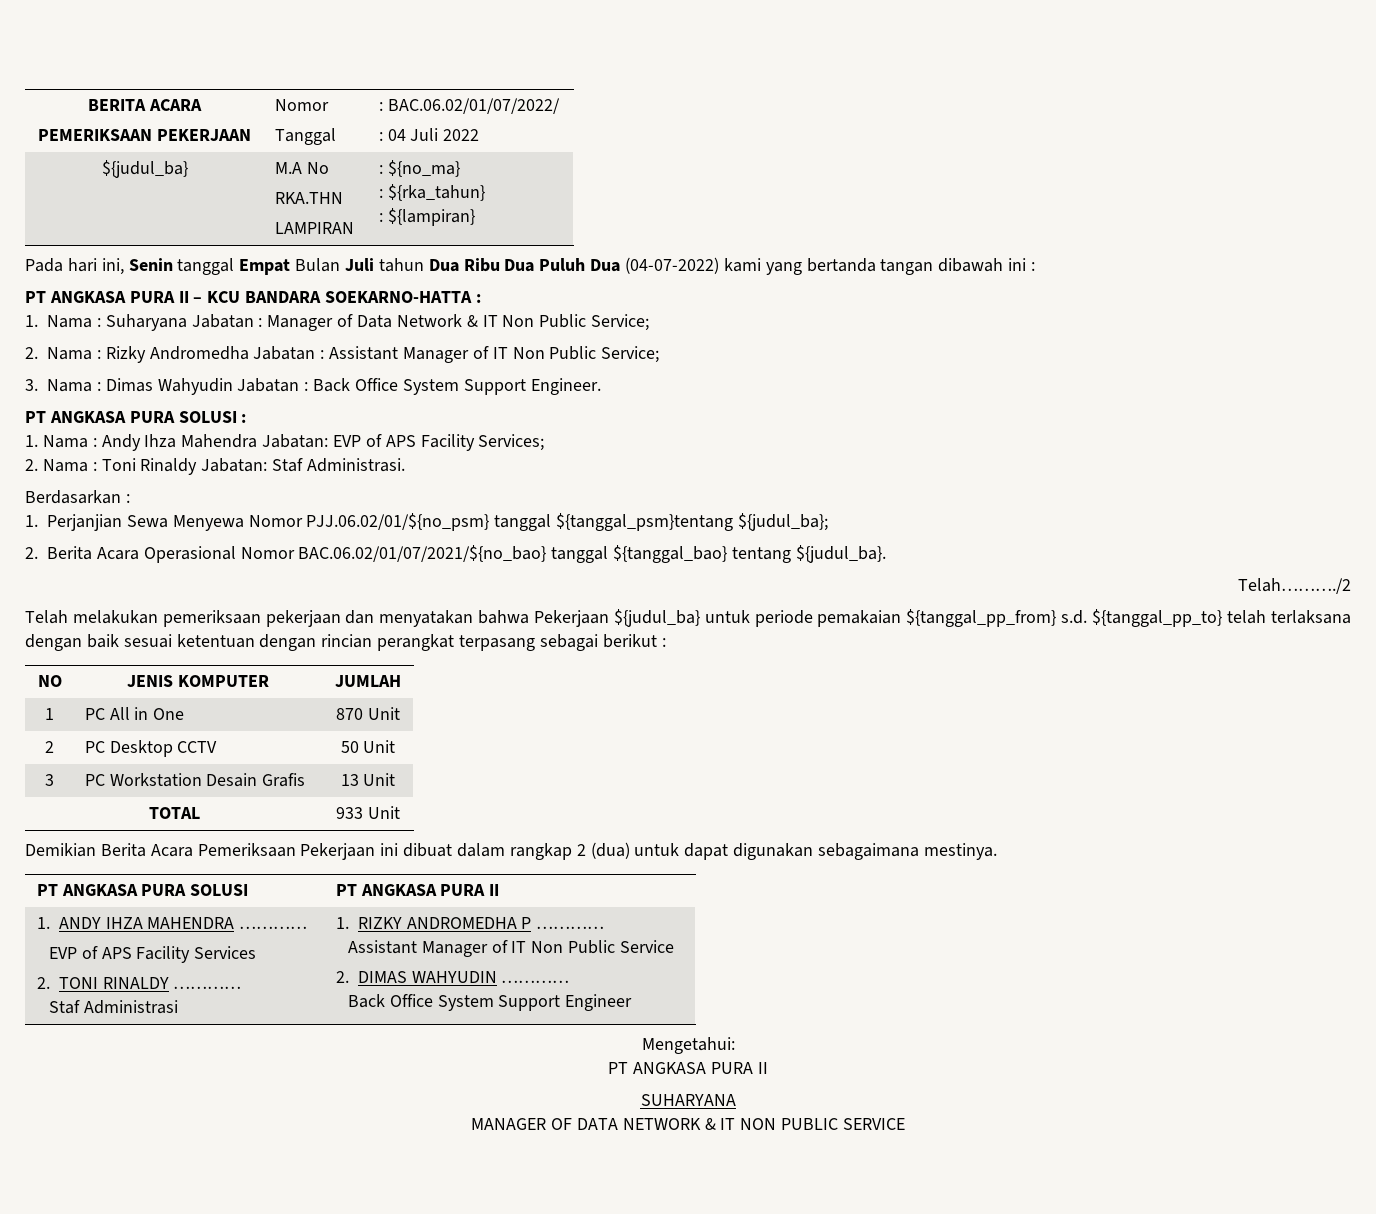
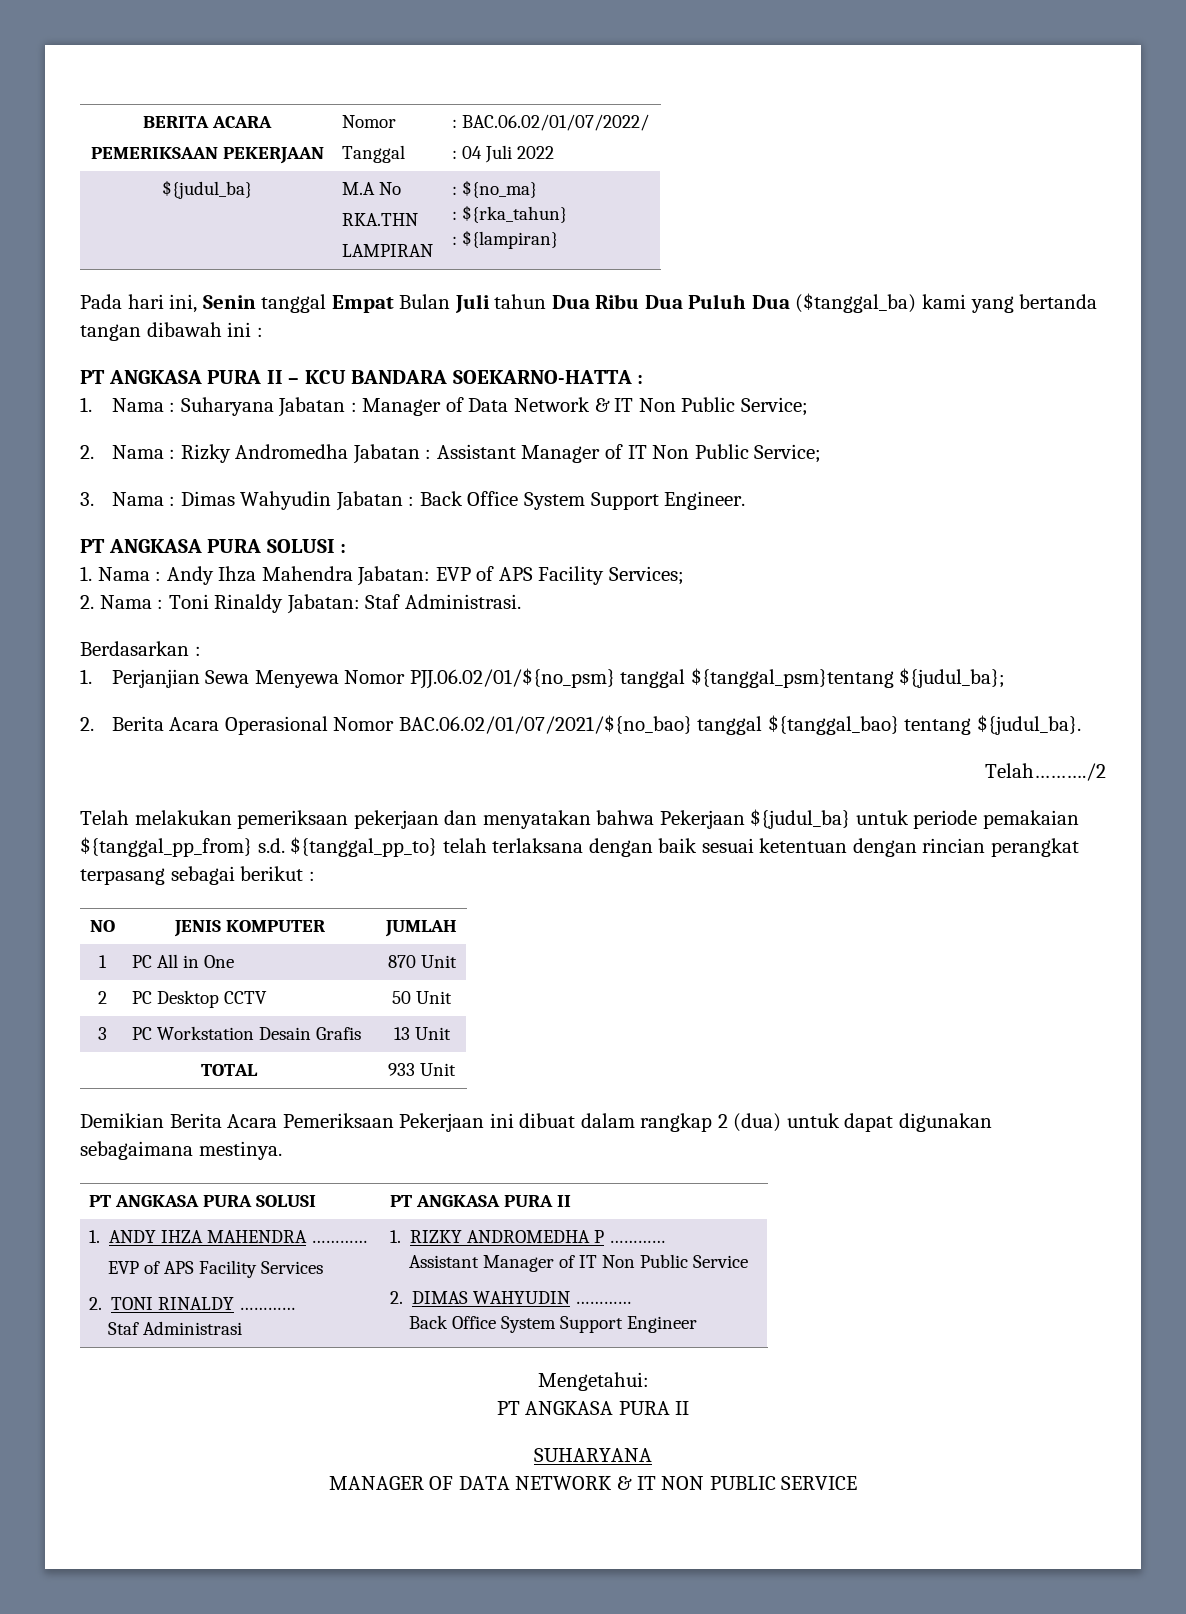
[625,257,720,274] (04-07-2022) -> [795,293,917,313] ($tanggal_ba)

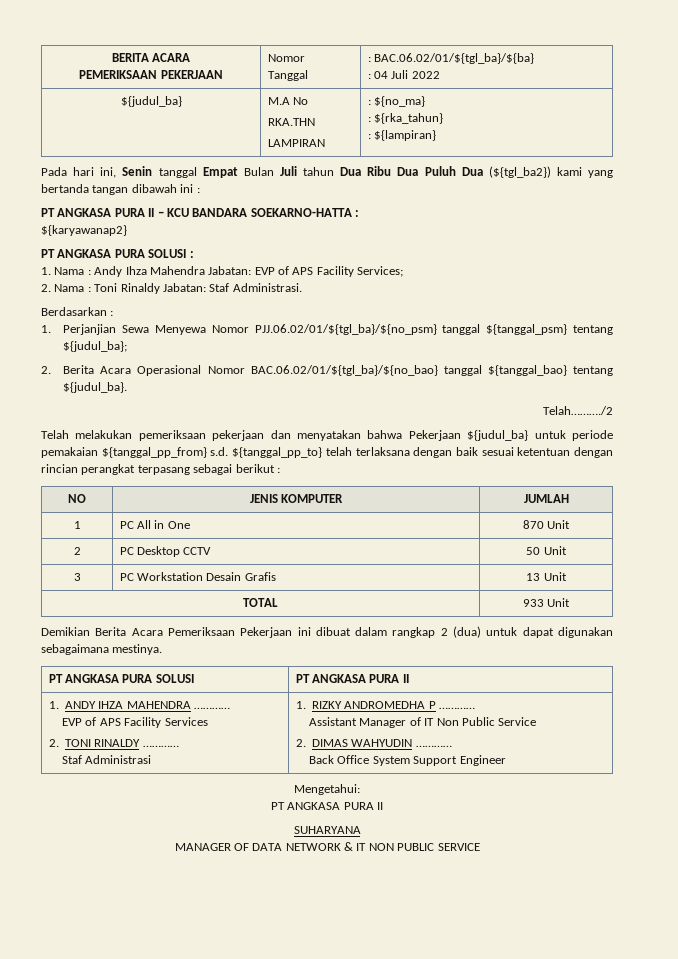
[461,114,649,131] BAC.06.02/01/07/2022/ -> [374,53,535,64] BAC.06.02/01/${tgl_ba}/${ba}
[795,293,917,313] ($tanggal_ba) -> [488,166,551,178] (${tgl_ba2})
[80,397,808,417] [80,444,822,464] [80,491,746,511] 1. Nama : Suharyana Jabatan : Manager of Data Network & IT Non Public Service; // 2. Nama : Rizky Andromedha Jabatan : Assistant Manager of IT Non Public Service; // 3. Nama : Dimas Wahyudin Jabatan : Back Office System Support Engineer. -> [41,225,127,236] ${karyawanap2}
[409,668,894,689] PJJ.06.02/01/${no_psm} tanggal ${tanggal_psm}tentang -> [254,324,613,335] PJJ.06.02/01/${tgl_ba}/${no_psm} tanggal ${tanggal_psm} tentang
[398,715,692,734] BAC.06.02/01/07/2021/${no_bao} -> [250,365,438,376] BAC.06.02/01/${tgl_ba}/${no_bao}

